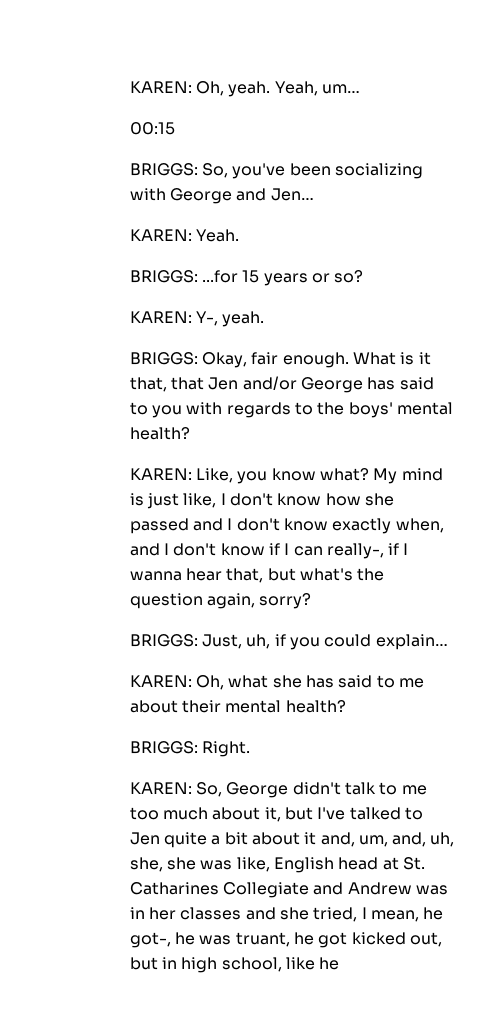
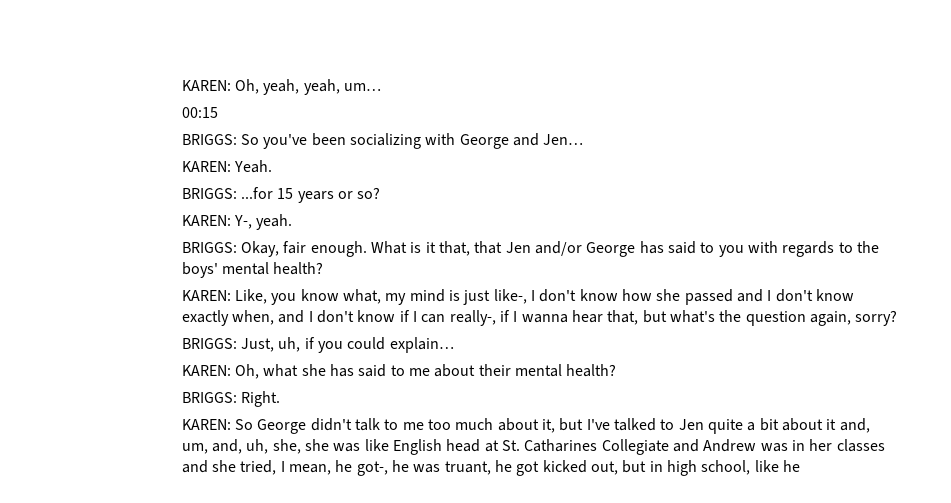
[129,81,318,97] KAREN: Oh, yeah. Yeah, -> [181,79,340,95] KAREN: Oh, yeah, yeah,
[201,163,228,178] So, -> [241,134,260,145] So
[319,468,398,484] what? My -> [343,289,407,305] what, my
[183,493,217,508] like, -> [493,289,527,304] like-,
[195,782,222,797] So, -> [235,419,254,430] So
[236,857,270,872] like, -> [364,439,389,451] like

